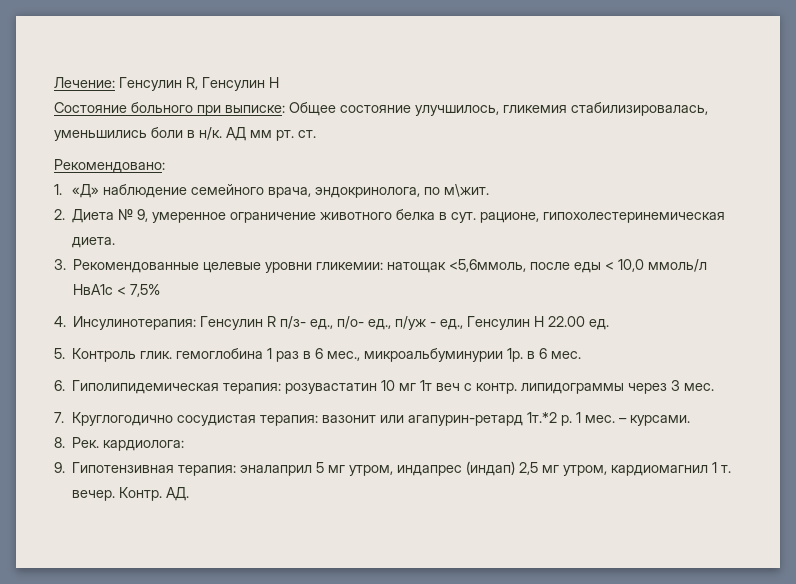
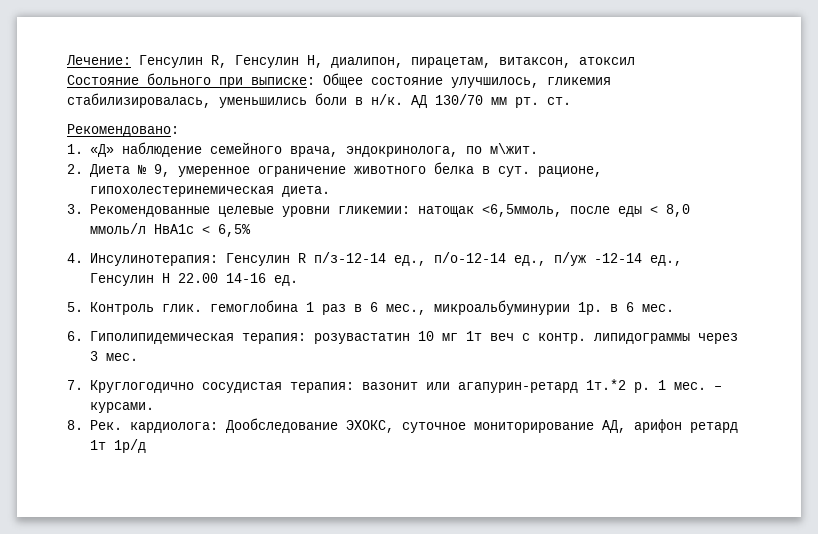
[269,77,279,88] Н -> [307,55,635,68] Н, диалипон, пирацетам, витаксон, атоксил
(246, 134) none -> [435,94,483,105] 130/70
[449,259,527,272] <5,6ммоль, -> [481,204,562,217] <6,5ммоль,
[618,259,645,272] 10,0 -> [665,204,690,217] 8,0
[130,284,161,297] 7,5% -> [217,224,251,237] 6,5%
[280,316,365,330] п/з- ед., п/о- -> [313,252,506,266] п/з-12-14 ед., п/о-12-14
[430,322,437,327] - -> [593,253,642,263] -12-14
(586, 321) none -> [225,273,266,283] 14-16
[54,461,732,476] [72,487,190,501] // 9. Гипотензивная терапия: эналаприл 5 мг утром, индапрес (индап) 2,5 мг утром, кардиомагнил 1 т. вечер. Контр. АД. -> [225,418,738,433] [89,439,146,453] Дообследование ЭХОКС, суточное мониторирование АД, арифон ретард 1т 1р/д

